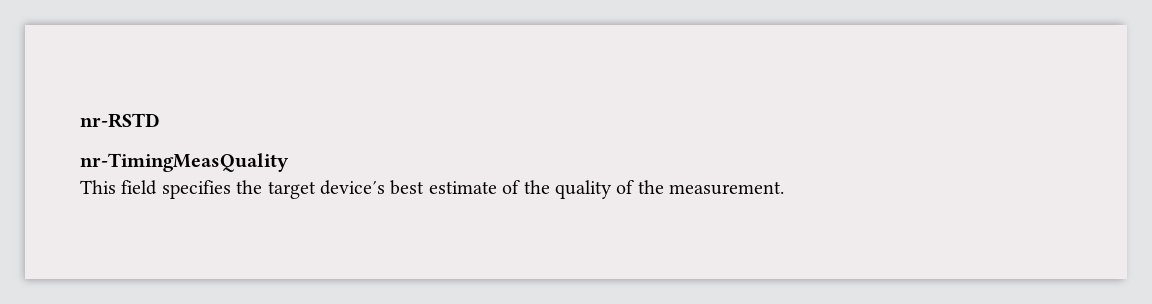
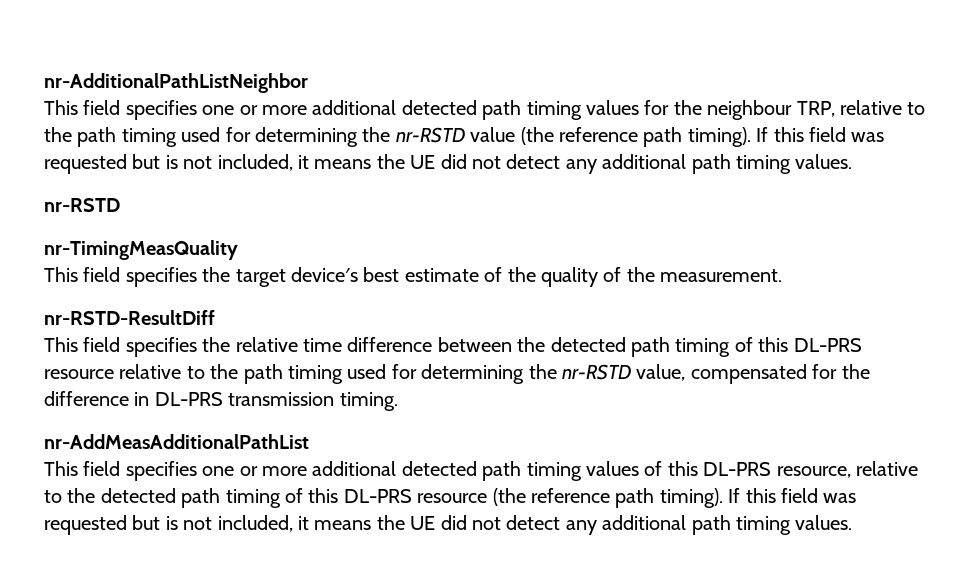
(80, 120) none -> [44,73,308,93] [44,100,926,120] [44,127,885,147] [44,154,853,174] nr-AdditionalPathListNeighbor // This field specifies one or more additional detected path timing values for the neighbour TRP, relative to the path timing used for determining the nr-RSTD value (the reference path timing). If this field was requested but is not included, it means the UE did not detect any additional path timing values. //
(785, 188) none -> [44,310,215,325] [44,337,862,357] [44,364,870,384] [44,391,398,411] [44,434,309,449] [44,461,918,481] [44,488,857,508] [44,515,853,535] // nr-RSTD-ResultDiff // This field specifies the relative time difference between the detected path timing of this DL-PRS resource relative to the path timing used for determining the nr-RSTD value, compensated for the difference in DL-PRS transmission timing. // nr-AddMeasAdditionalPathList // This field specifies one or more additional detected path timing values of this DL-PRS resource, relative to the detected path timing of this DL-PRS resource (the reference path timing). If this field was requested but is not included, it means the UE did not detect any additional path timing values.

